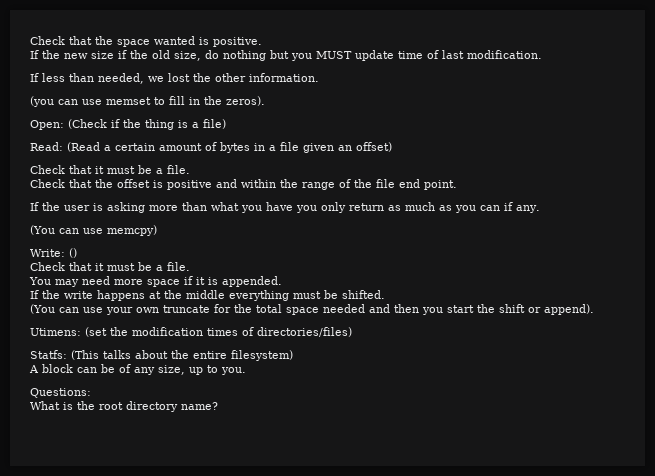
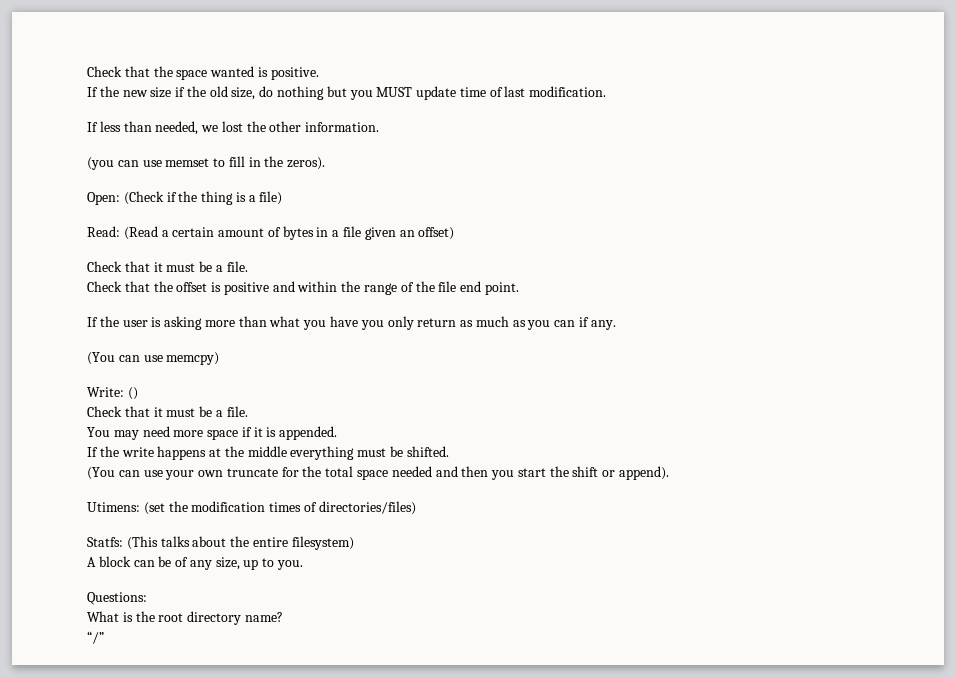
(218, 406) none -> [87,631,104,644] // “/”

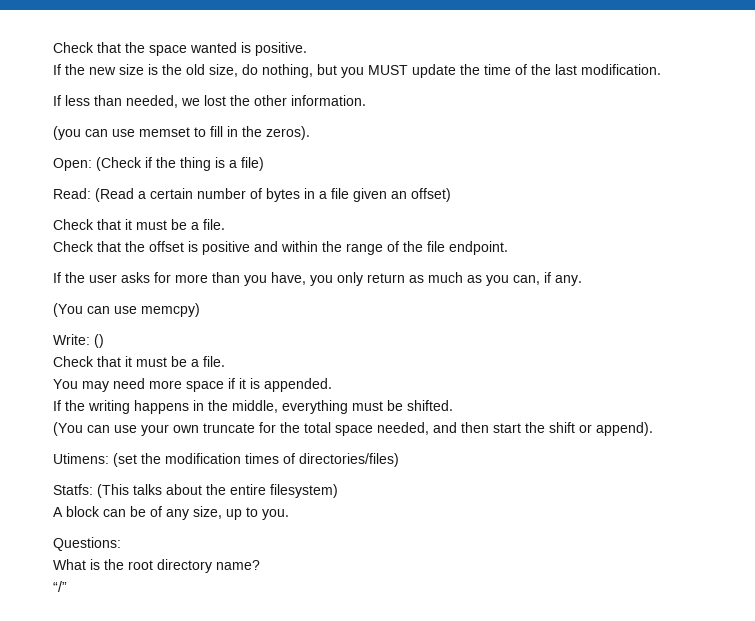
[175,87,186,97] if -> [148,64,158,75] is
[277,86,325,100] nothing -> [262,64,313,78] nothing,
(457, 93) none -> [460,64,480,75] the
(503, 92) none -> [531,64,551,75] the
[218,228,265,237] amount -> [197,188,246,199] number
[460,281,519,295] end point. -> [449,241,508,255] endpoint.
[151,316,359,330] is asking more than what you have -> [121,272,306,286] asks for more than you have,
[554,320,576,327] can -> [513,275,540,285] can,
[121,446,287,460] write happens at the middle -> [88,400,278,414] writing happens in the middle,
[391,466,432,477] needed -> [377,422,429,435] needed,
[491,470,515,480] you -> (489, 427) none

